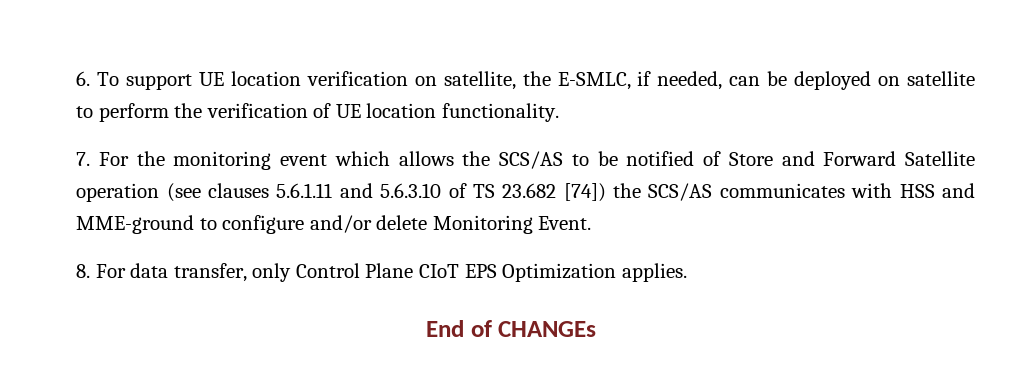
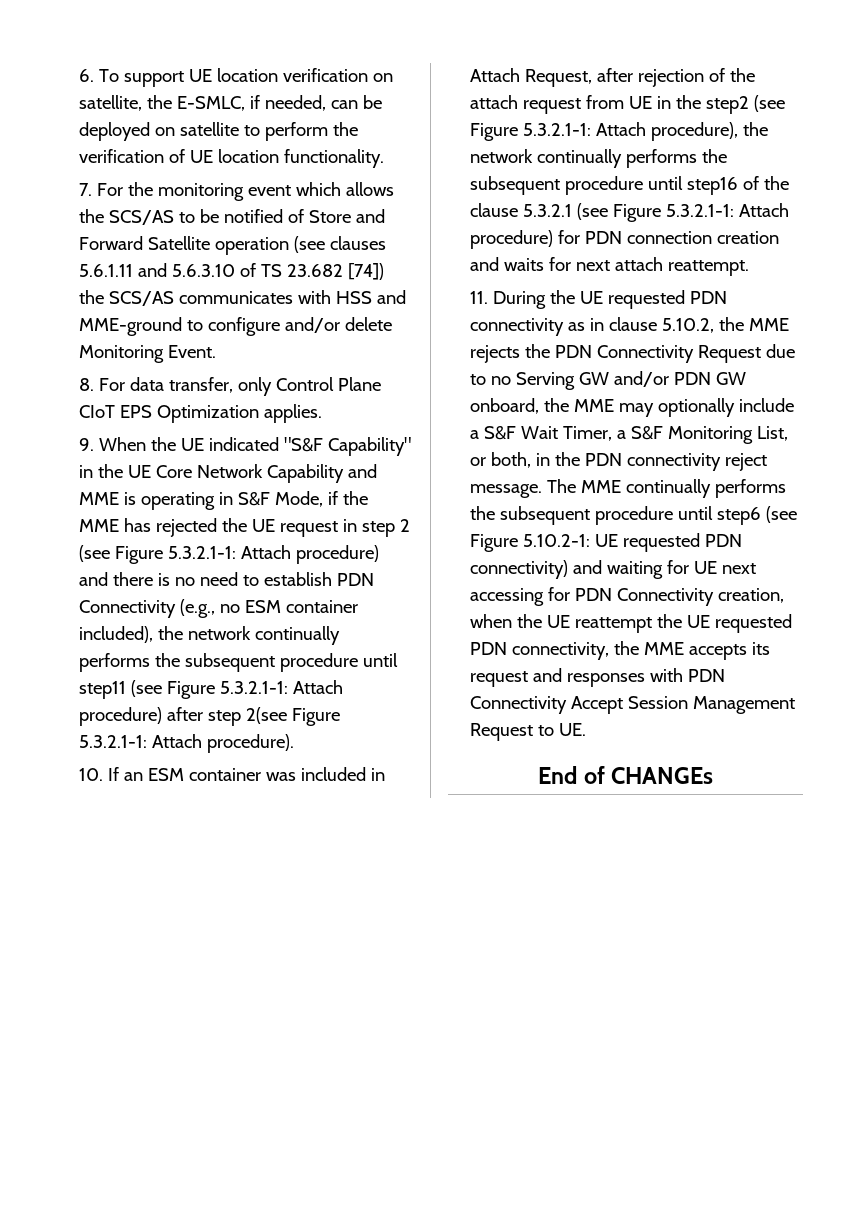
(687, 272) none -> [79,437,412,456] [79,464,378,483] [79,491,369,510] [79,518,411,537] [79,545,380,564] [79,572,375,586] [79,599,359,618] [79,626,341,645] [79,653,399,672] [79,680,344,699] [79,707,341,726] [79,734,295,753] [79,767,386,781] [470,68,756,87] [470,95,786,114] [470,122,769,141] [470,149,728,168] [470,176,790,195] [470,203,790,222] [470,230,780,249] [470,257,750,276] [470,290,728,309] [470,317,790,336] [470,344,796,363] [470,371,747,390] [470,398,795,417] [470,426,789,444] [470,452,768,471] [470,479,787,498] [470,506,798,525] [470,533,743,552] [470,560,757,579] [470,587,785,606] [470,614,793,633] [470,641,771,660] [470,668,726,687] [470,696,796,714] [470,723,587,741] // 9. When the UE indicated "S&F Capability" in the UE Core Network Capability and MME is operating in S&F Mode, if the MME has rejected the UE request in step 2 (see Figure 5.3.2.1-1: Attach procedure) and there is no need to establish PDN Connectivity (e.g., no ESM container included), the network continually performs the subsequent procedure until step11 (see Figure 5.3.2.1-1: Attach procedure) after step 2(see Figure 5.3.2.1-1: Attach procedure). // 10. If an ESM container was included in Attach Request, after rejection of the attach request from UE in the step2 (see Figure 5.3.2.1-1: Attach procedure), the network continually performs the subsequent procedure until step16 of the clause 5.3.2.1 (see Figure 5.3.2.1-1: Attach procedure) for PDN connection creation and waits for next attach reattempt. // 11. During the UE requested PDN connectivity as in clause 5.10.2, the MME rejects the PDN Connectivity Request due to no Serving GW and/or PDN GW onboard, the MME may optionally include a S&F Wait Timer, a S&F Monitoring List, or both, in the PDN connectivity reject message. The MME continually performs the subsequent procedure until step6 (see Figure 5.10.2-1: UE requested PDN connectivity) and waiting for UE next accessing for PDN Connectivity creation, when the UE reattempt the UE requested PDN connectivity, the MME accepts its request and responses with PDN Connectivity Accept Session Management Request to UE.

